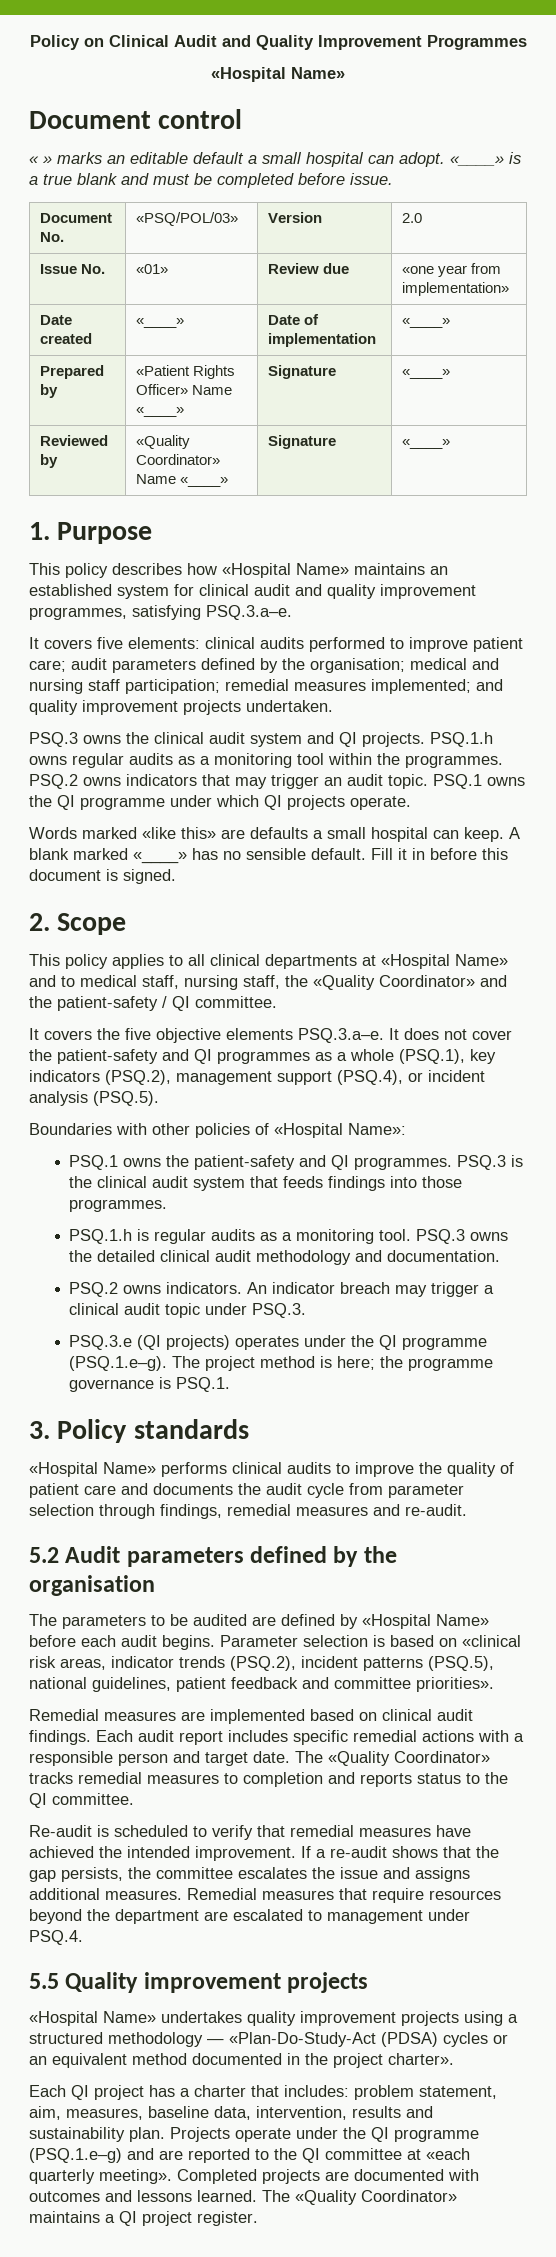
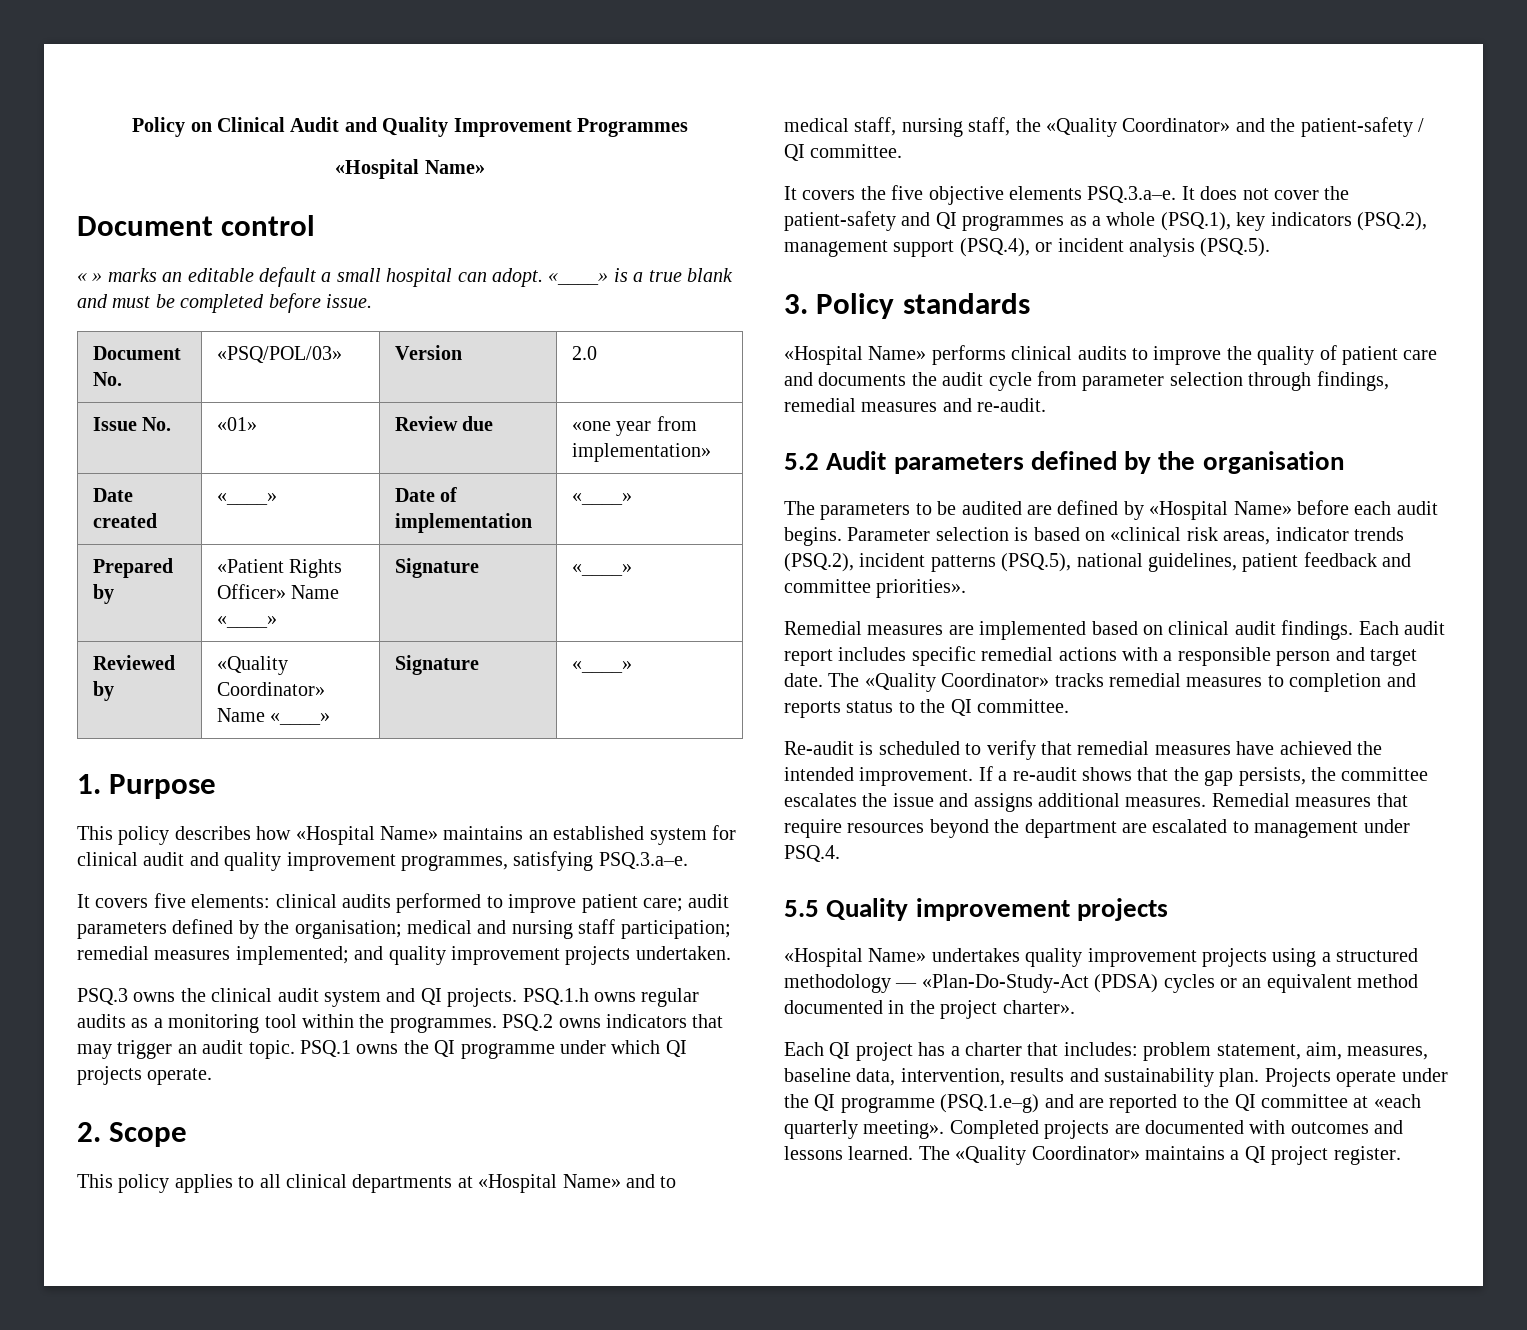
[29,827,520,842] [29,848,508,864] [29,869,176,884] // Words marked «like this» are defaults a small hospital can keep. A blank marked «____» has no sensible default. Fill it in before this document is signed. -> (213, 1076) none
[29,1123,406,1138] [69,1155,524,1170] [69,1176,463,1191] [69,1199,168,1212] [69,1229,509,1244] [69,1250,501,1265] [69,1282,495,1297] [69,1303,307,1318] [69,1335,488,1350] [69,1356,494,1371] [69,1377,231,1392] // Boundaries with other policies of «Hospital Name»: // PSQ.1 owns the patient-safety and QI programmes. PSQ.3 is the clinical audit system that feeds findings into those programmes. // PSQ.1.h is regular audits as a monitoring tool. PSQ.3 owns the detailed clinical audit methodology and documentation. // PSQ.2 owns indicators. An indicator breach may trigger a clinical audit topic under PSQ.3. // PSQ.3.e (QI projects) operates under the QI programme (PSQ.1.e–g). The project method is here; the programme governance is PSQ.1. -> (1271, 247) none

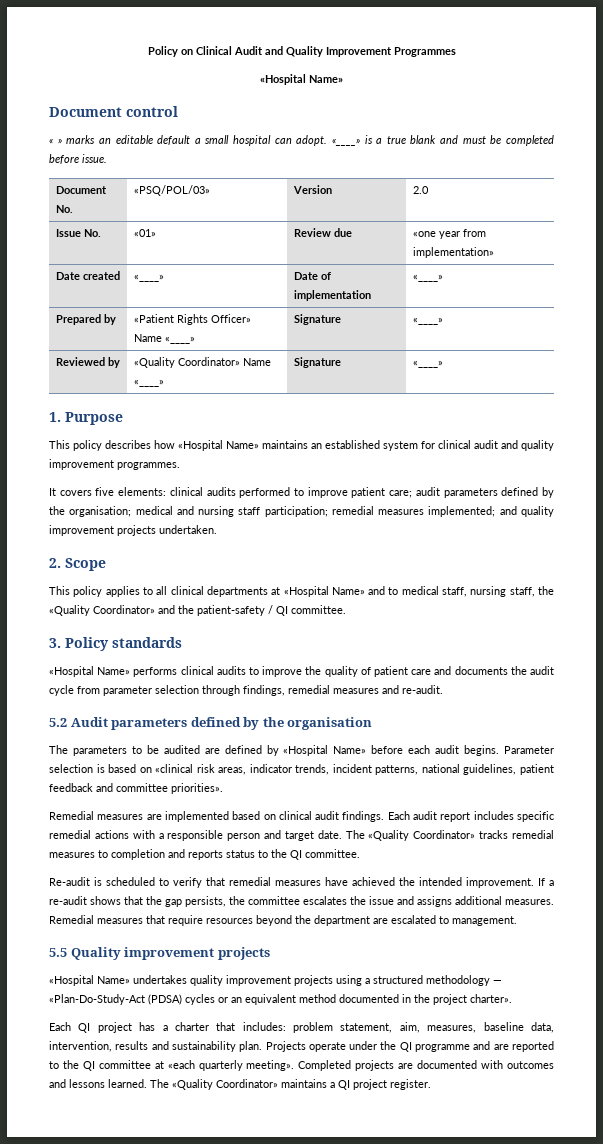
[401,851,688,871] programmes, satisfying PSQ.3.a–e. -> [117,462,180,470] programmes.
[77,988,700,1007] [77,1014,724,1033] [77,1040,687,1059] [77,1066,213,1085] // PSQ.3 owns the clinical audit system and QI projects. PSQ.1.h owns regular audits as a monitoring tool within the programmes. PSQ.2 owns indicators that may trigger an audit topic. PSQ.1 owns the QI programme under which QI projects operate. -> (217, 529) none
[784,185,1350,205] [784,211,1427,231] [784,238,1271,257] // It covers the five objective elements PSQ.3.a–e. It does not cover the patient-safety and QI programmes as a whole (PSQ.1), key indicators (PSQ.2), management support (PSQ.4), or incident analysis (PSQ.5). -> (346, 609) none
[1354,527,1404,541] [784,553,1072,572] trends (PSQ.2), incident patterns (PSQ.5), -> [295,764,419,775] trends, incident patterns,
[1254,819,1410,838] [784,845,840,862] management under PSQ.4. -> [452,916,517,926] management.
[940,1094,1040,1113] (PSQ.1.e–g) -> (471, 1048) none

